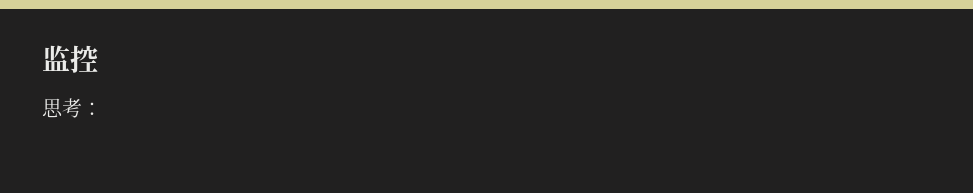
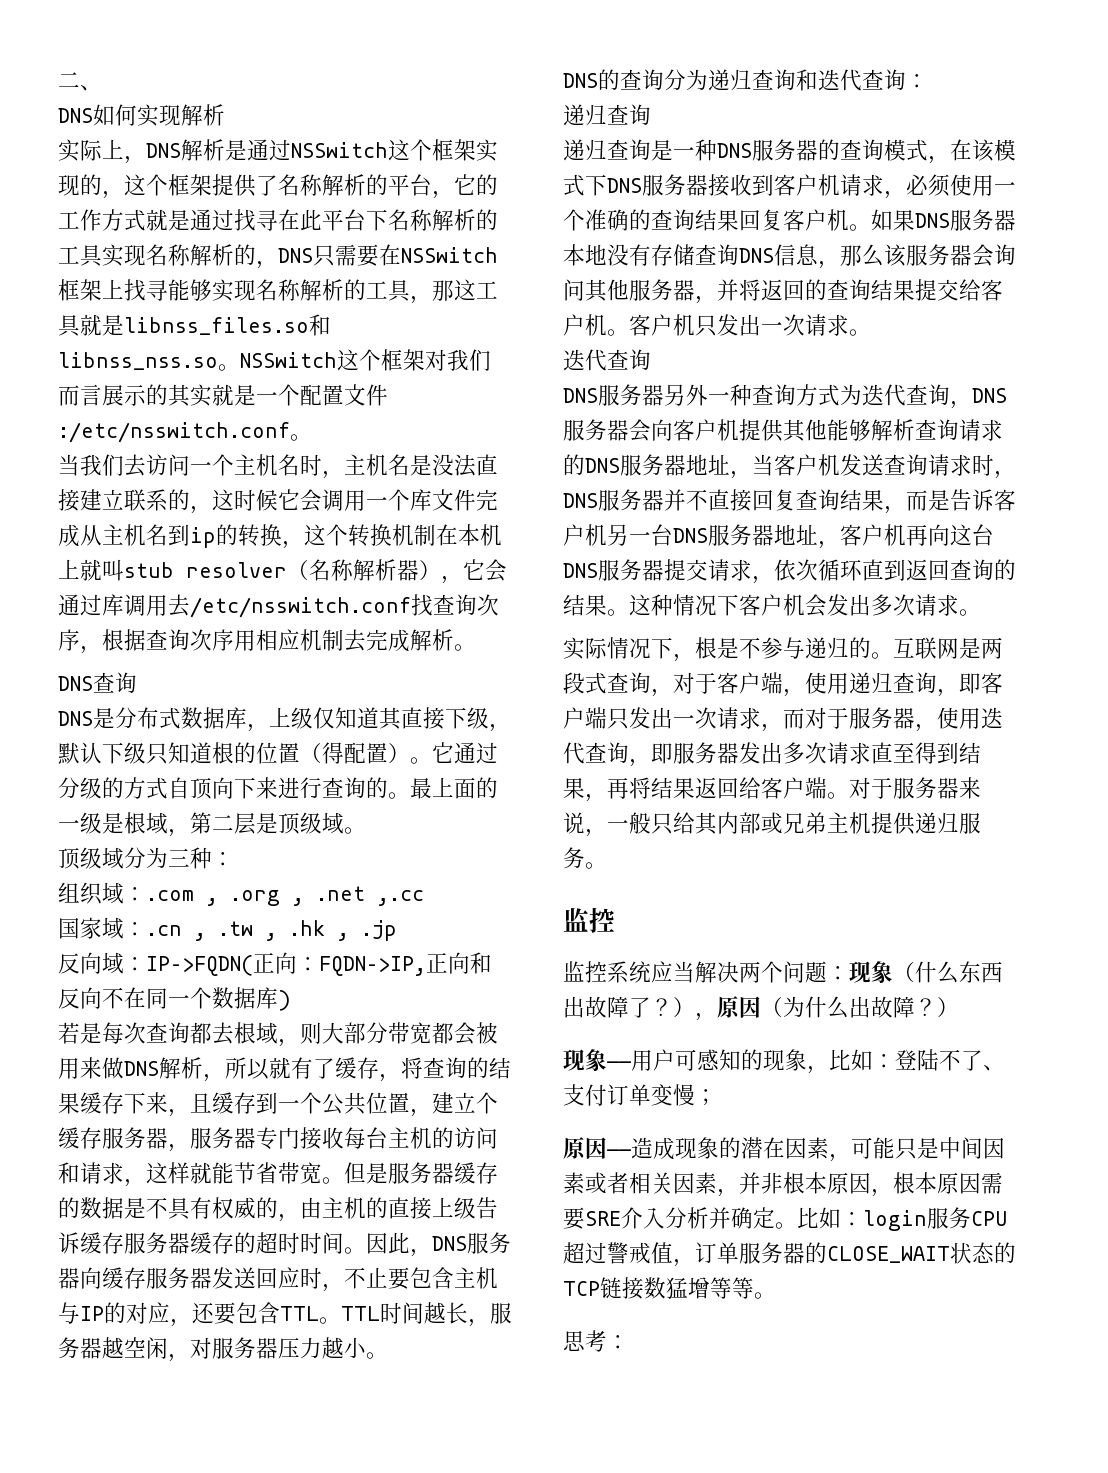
[42,45,98,73] 监控 -> [58,72,102,91] [58,104,225,127] [58,139,498,164] [58,174,498,199] [58,209,498,231] [58,244,498,269] [58,279,498,304] [58,314,331,337] [58,349,491,371] [58,384,388,407] [58,422,312,443] [58,454,498,479] [58,489,498,514] [58,524,502,549] [58,559,507,584] [58,594,499,618] [58,629,476,654] [58,672,137,693] [58,707,511,732] [58,742,498,765] [58,777,498,800] [58,812,366,837] [58,847,234,870] [58,882,424,906] [58,917,397,941] [58,952,492,976] [58,987,291,1011] [58,1022,498,1047] [58,1057,511,1082] [58,1092,498,1117] [58,1127,498,1152] [58,1162,498,1187] [58,1197,498,1222] [58,1232,511,1257] [58,1267,498,1292] [58,1302,512,1327] [58,1337,388,1362] [563,69,928,91] [563,104,651,126] [563,139,1016,164] [563,174,1016,199] [563,209,1016,231] [563,244,1016,269] [563,279,1003,304] [563,314,871,337] [563,349,651,371] [563,384,1007,409] [563,419,1003,442] [563,454,1016,479] [563,489,1016,514] [563,524,994,549] [563,559,1016,584] [563,594,981,617] [563,637,1003,662] [563,672,1003,697] [563,707,1003,732] [563,742,981,767] [563,777,981,802] [563,812,981,837] [563,847,607,869] [563,907,615,933] [563,961,1003,984] [563,996,959,1021] [563,1049,1005,1074] [563,1084,717,1106] [563,1137,1005,1162] [563,1172,1003,1197] [563,1207,1008,1231] [563,1242,1016,1267] [563,1277,776,1299] 二、 // DNS如何实现解析 // 实际上，DNS解析是通过NSSwitch这个框架实现的，这个框架提供了名称解析的平台，它的工作方式就是通过找寻在此平台下名称解析的工具实现名称解析的，DNS只需要在NSSwitch框架上找寻能够实现名称解析的工具，那这工具就是libnss_files.so和libnss_nss.so。NSSwitch这个框架对我们而言展示的其实就是一个配置文件:/etc/nsswitch.conf。 // 当我们去访问一个主机名时，主机名是没法直接建立联系的，这时候它会调用一个库文件完成从主机名到ip的转换，这个转换机制在本机上就叫stub resolver（名称解析器），它会通过库调用去/etc/nsswitch.conf找查询次序，根据查询次序用相应机制去完成解析。 // DNS查询 // DNS是分布式数据库，上级仅知道其直接下级，默认下级只知道根的位置（得配置）。它通过分级的方式自顶向下来进行查询的。最上面的一级是根域，第二层是顶级域。 // 顶级域分为三种： // 组织域：.com , .org , .net ,.cc // 国家域：.cn , .tw , .hk , .jp // 反向域：IP–>FQDN(正向：FQDN–>IP,正向和反向不在同一个数据库) // 若是每次查询都去根域，则大部分带宽都会被用来做DNS解析，所以就有了缓存，将查询的结果缓存下来，且缓存到一个公共位置，建立个缓存服务器，服务器专门接收每台主机的访问和请求，这样就能节省带宽。但是服务器缓存的数据是不具有权威的，由主机的直接上级告诉缓存服务器缓存的超时时间。因此，DNS服务器向缓存服务器发送回应时，不止要包含主机与IP的对应，还要包含TTL。TTL时间越长，服务器越空闲，对服务器压力越小。 // DNS的查询分为递归查询和迭代查询： // 递归查询 // 递归查询是一种DNS服务器的查询模式，在该模式下DNS服务器接收到客户机请求，必须使用一个准确的查询结果回复客户机。如果DNS服务器本地没有存储查询DNS信息，那么该服务器会询问其他服务器，并将返回的查询结果提交给客户机。客户机只发出一次请求。 // 迭代查询 // DNS服务器另外一种查询方式为迭代查询，DNS服务器会向客户机提供其他能够解析查询请求的DNS服务器地址，当客户机发送查询请求时，DNS服务器并不直接回复查询结果，而是告诉客户机另一台DNS服务器地址，客户机再向这台DNS服务器提交请求，依次循环直到返回查询的结果。这种情况下客户机会发出多次请求。 // 实际情况下，根是不参与递归的。互联网是两段式查询，对于客户端，使用递归查询，即客户端只发出一次请求，而对于服务器，使用迭代查询，即服务器发出多次请求直至得到结果，再将结果返回给客户端。对于服务器来说，一般只给其内部或兄弟主机提供递归服务。 // 监控 // 监控系统应当解决两个问题：现象（什么东西出故障了？），原因（为什么出故障？） // 现象——用户可感知的现象，比如：登陆不了、支付订单变慢； // 原因——造成现象的潜在因素，可能只是中间因素或者相关因素，并非根本原因，根本原因需要SRE介入分析并确定。比如：login服务CPU超过警戒值，订单服务器的CLOSE_WAIT状态的TCP链接数猛增等等。

